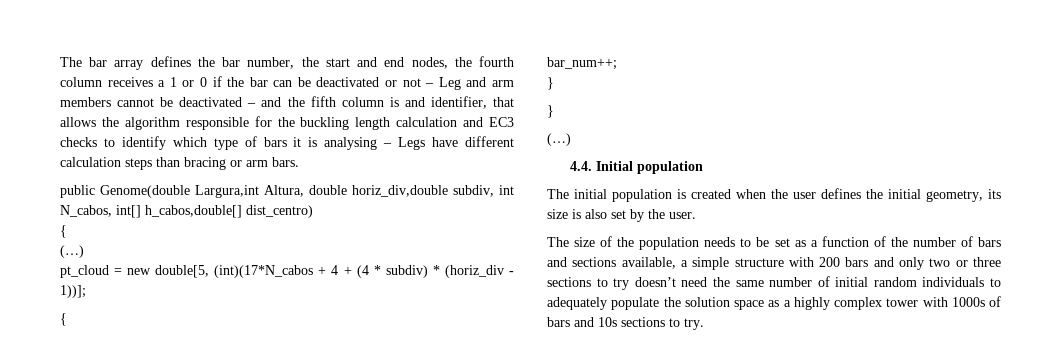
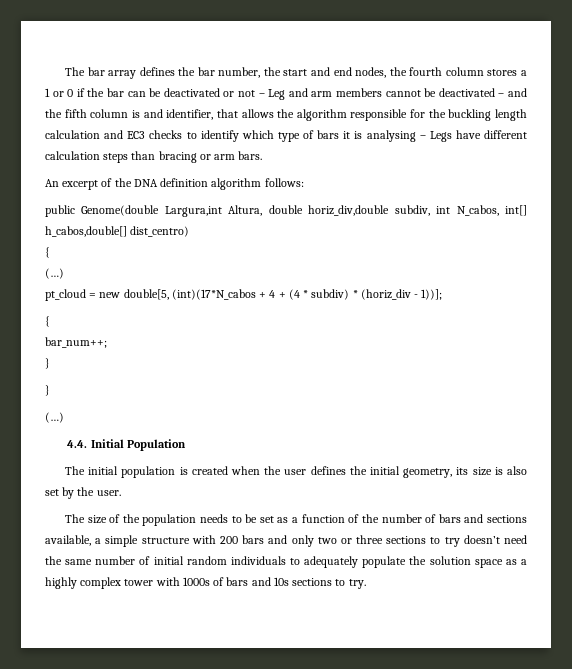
[107,77,153,87] receives -> [487,69,518,76] stores
(299, 162) none -> [45,178,304,190] // An excerpt of the DNA definition algorithm follows:
[637,161,704,174] population -> [126,439,186,451] Population

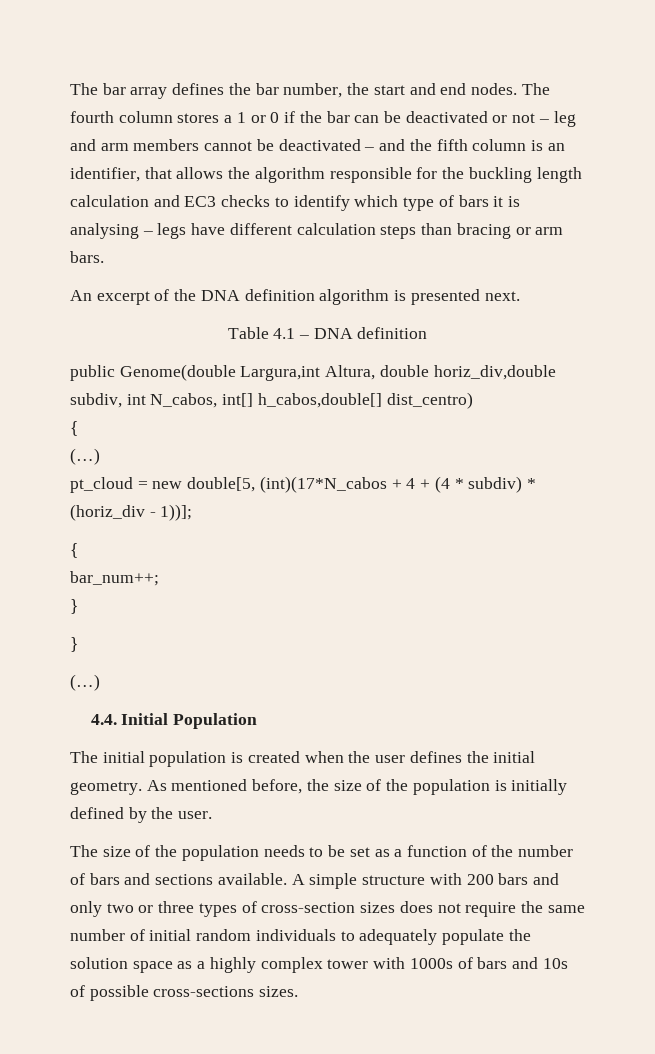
[355,67,407,78] nodes, the -> [470,83,550,95] nodes. The
[268,89,286,100] Leg -> [553,111,576,127] leg
[143,109,163,118] and -> [547,143,565,151] an
[429,131,452,142] Legs -> [157,223,187,239] legs
[264,178,304,187] follows: -> [394,289,520,305] [227,327,428,339] is presented next. // Table 4.1 – DNA definition
[403,466,527,478] [45,489,59,496] geometry, its size is also set -> [70,779,568,795] [70,807,124,819] geometry. As mentioned before, the size of the population is initially defined
[45,535,102,546] available, a -> [217,873,305,885] available. A
[386,535,527,547] sections to try doesn’t need -> [198,901,517,917] types of cross-section sizes does not require
[292,578,366,589] sections to try. -> [70,985,299,1001] of possible cross-sections sizes.

